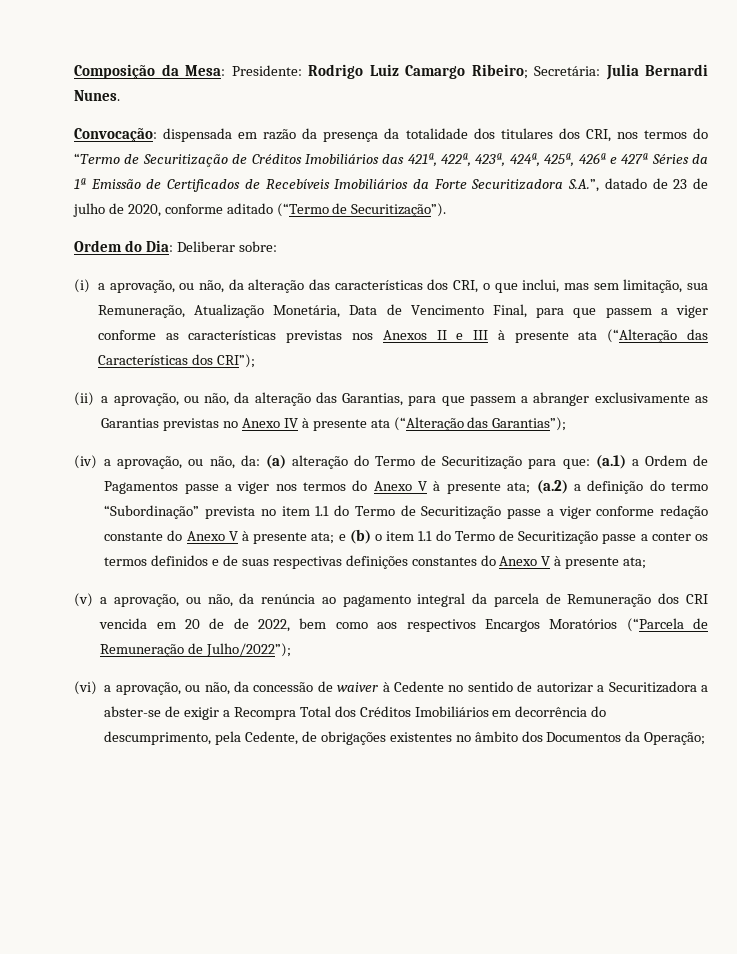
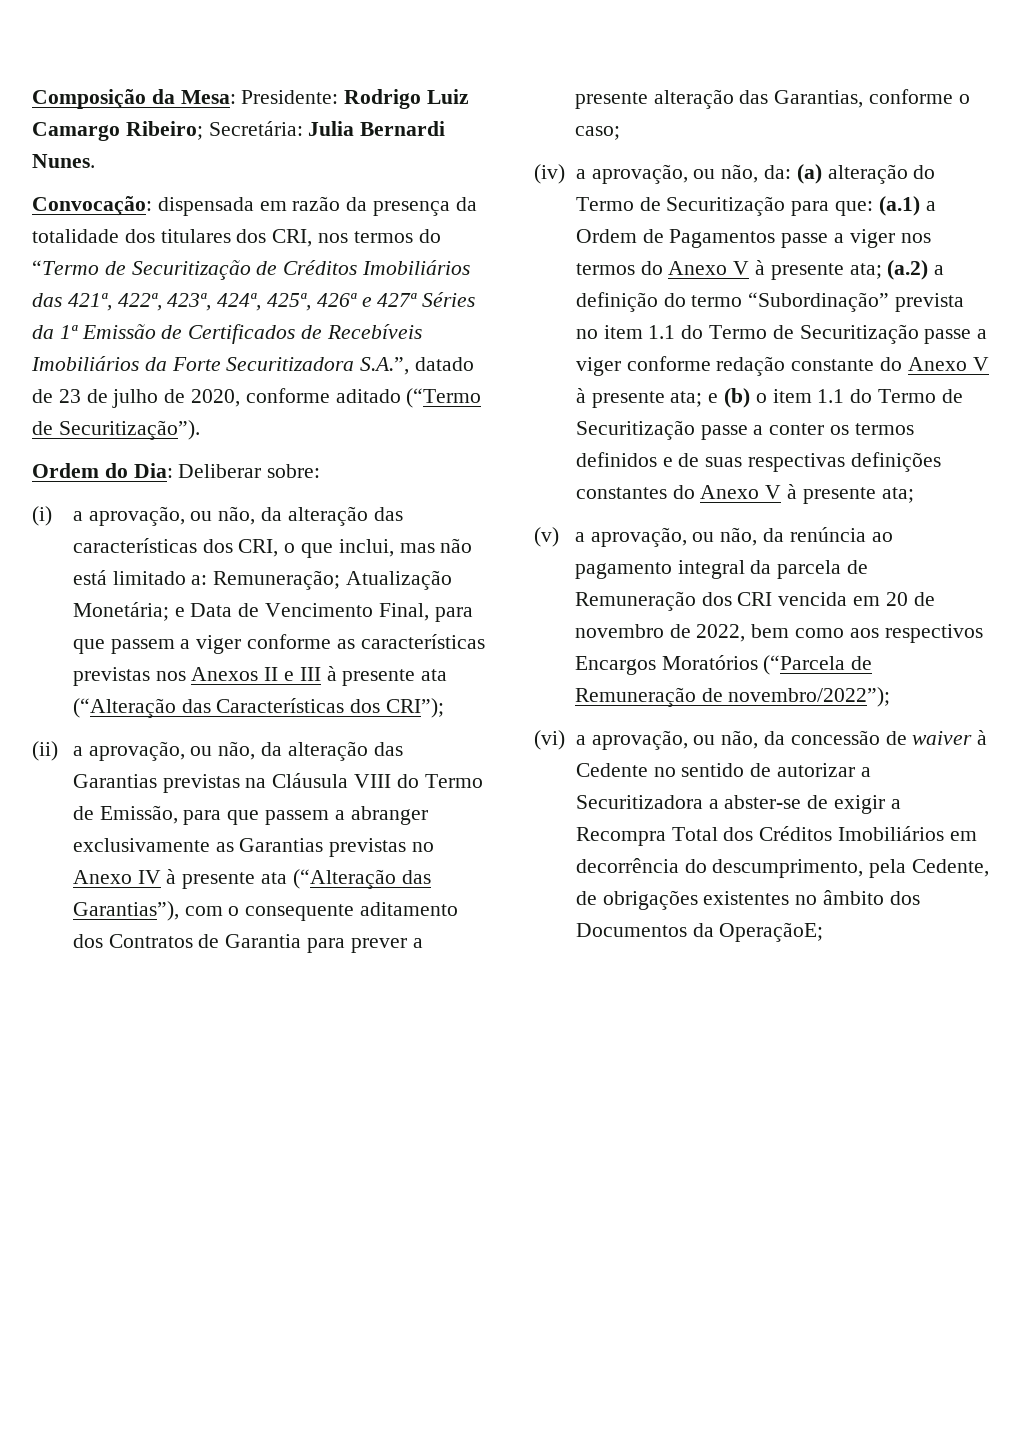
[593,279,709,293] [97,304,341,318] sem limitação, sua Remuneração, Atualização Monetária, -> [440,538,473,553] [72,570,453,590] [72,602,185,621] não está limitado a: Remuneração; Atualização Monetária; e
[342,393,404,406] Garantias, -> [72,773,483,793] [72,805,178,824] Garantias previstas na Cláusula VIII do Termo de Emissão,
[492,417,567,431] Garantias”); -> [72,901,459,921] [72,934,423,953] [574,89,970,109] [574,126,620,140] Garantias”), com o consequente aditamento dos Contratos de Garantia para prever a presente alteração das Garantias, conforme o caso;
(225, 623) none -> [574,624,664,638] novembro
[206,643,292,657] Julho/2022”); -> [728,687,891,707] novembro/2022”);
[644,732,706,745] Operação; -> [719,922,824,942] OperaçãoE;

